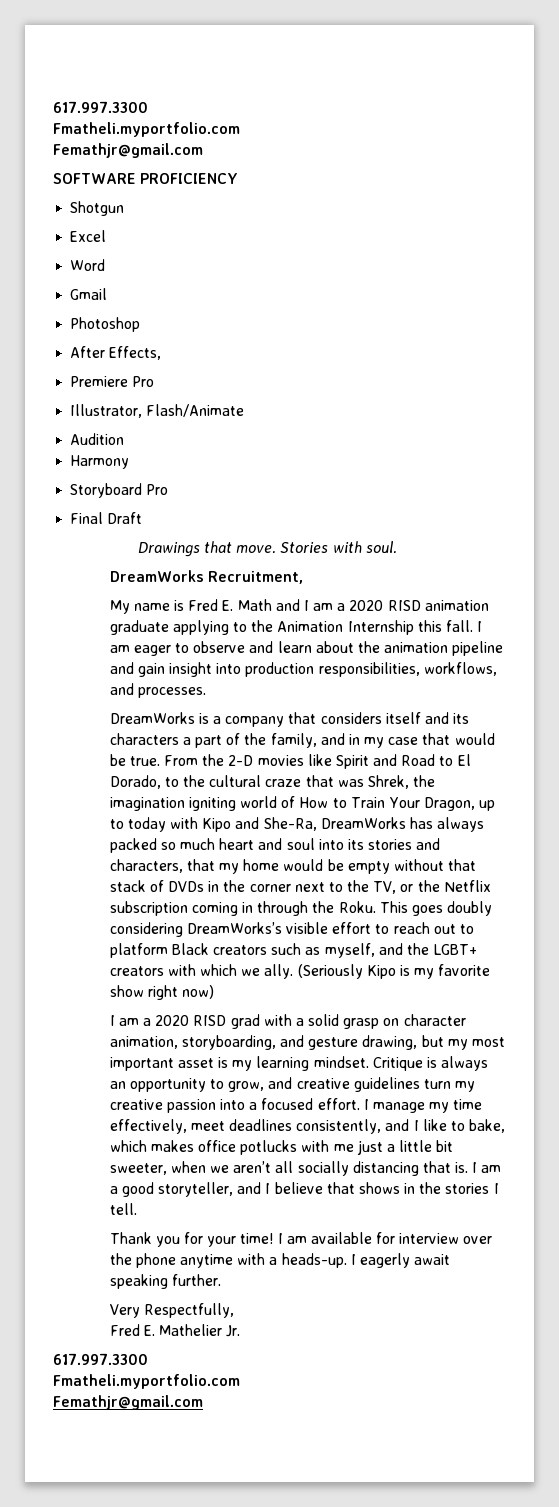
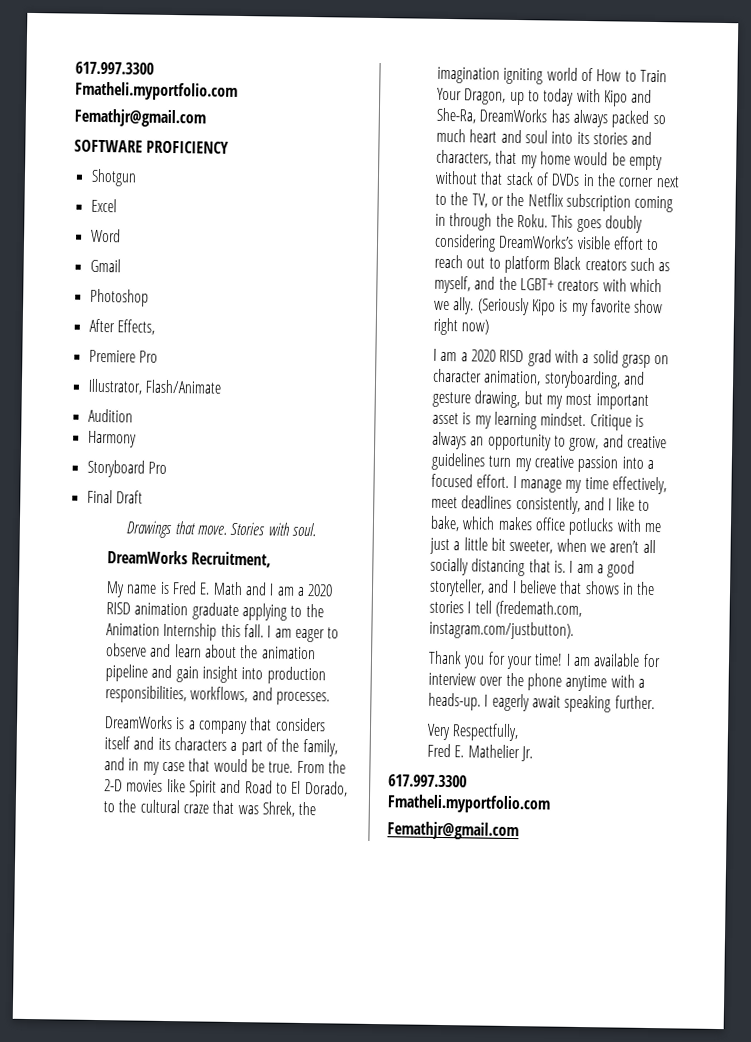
[109,1203,137,1215] tell. -> [474,600,582,618] [428,620,574,640] tell (fredemath.com, instagram.com/justbutton).

